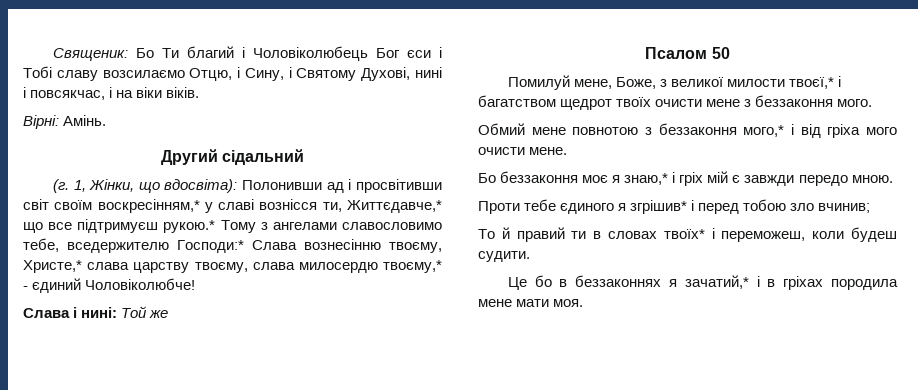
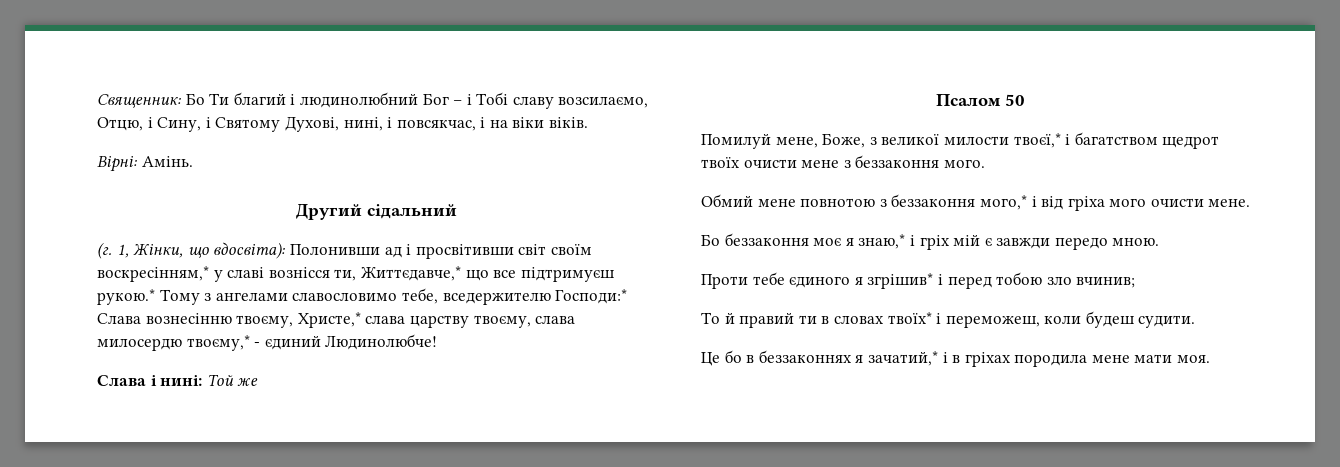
[52,48,128,61] Священик: -> [97,94,181,108] Священник:
[252,46,431,61] Чоловіколюбець Бог єси -> [299,92,463,108] людинолюбний Бог –
[102,70,185,78] возсилаємо -> [558,96,649,108] возсилаємо,
[414,67,442,78] нині -> [343,117,383,131] нині,
[85,278,196,290] Чоловіколюбче! -> [325,334,438,350] Людинолюбче!

